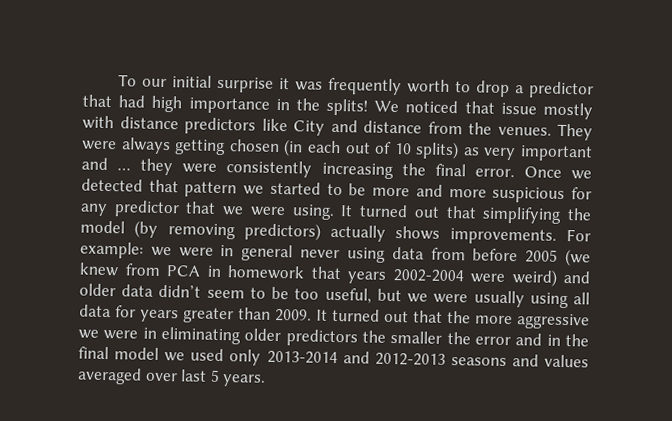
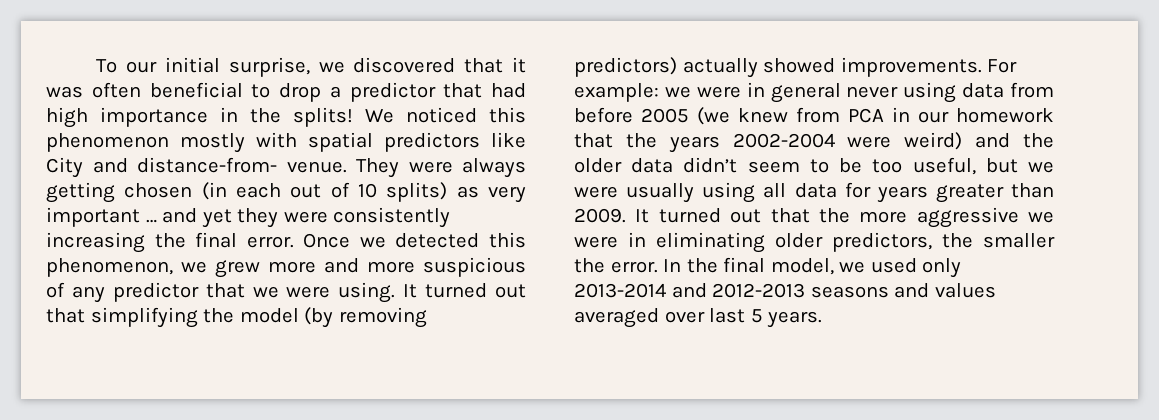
[217,76,451,96] surprise it was frequently worth -> [228,57,526,77] [46,82,243,98] surprise, we discovered that it was often beneficial
[464,101,537,115] that issue -> [489,107,526,123] [46,133,169,152] this phenomenon
[119,116,179,130] distance -> [308,132,373,152] spatial
[363,120,552,136] distance from the venues. -> [137,157,347,173] distance-from- venue.
[81,157,132,171] and … -> [145,208,232,228] … and yet
[148,179,367,198] that pattern we started to be -> [488,232,526,248] [46,258,260,278] this phenomenon, we grew
[571,187,593,200] for -> [46,282,65,298] of
[395,226,441,240] shows -> [763,58,836,73] showed
(222, 271) none -> [918,111,949,123] our
(342, 273) none -> [625,133,657,148] the
(590, 277) none -> [1022,133,1054,148] the
[285,329,358,347] predictors -> [832,232,932,252] predictors,
[474,333,589,347] [78,346,160,360] error and in the final model -> [610,257,834,275] error. In the final model,

